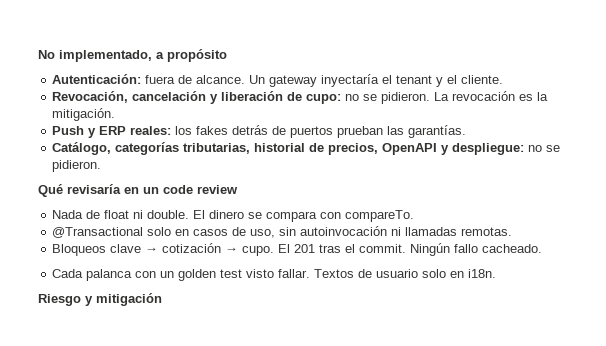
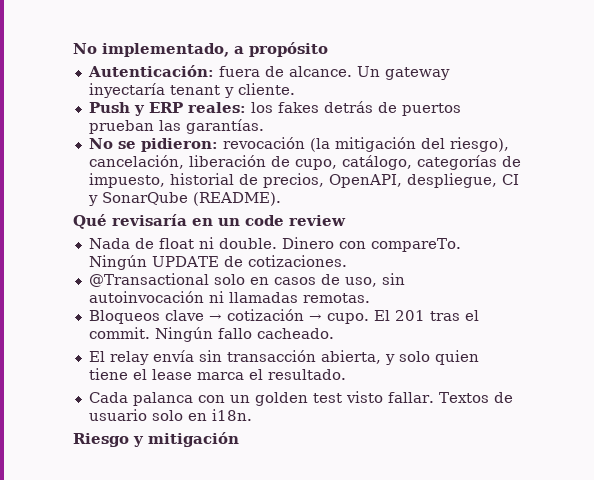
[382,75,393,84] el -> (165, 90) none
[447,75,458,84] el -> (234, 92) none
[52,91,549,104] [52,108,116,121] // Revocación, cancelación y liberación de cupo: no se pidieron. La revocación es la mitigación. -> (295, 89) none
[52,142,561,155] [52,160,102,172] Catálogo, categorías tributarias, historial de precios, OpenAPI y despliegue: no se pidieron. -> [88,137,509,152] [88,155,521,170] [88,173,519,188] [87,192,281,206] No se pidieron: revocación (la mitigación del riesgo), cancelación, liberación de cupo, catálogo, categorías de impuesto, historial de precios, OpenAPI, despliegue, CI y SonarQube (README).
[193,210,415,222] El dinero se compara con compareTo. -> [281,237,461,252] [88,255,347,270] Dinero con compareTo. Ningún UPDATE de cotizaciones.
(543, 248) none -> [88,350,479,365] [88,368,346,380] // El relay envía sin transacción abierta, y solo quien tiene el lease marca el resultado.

